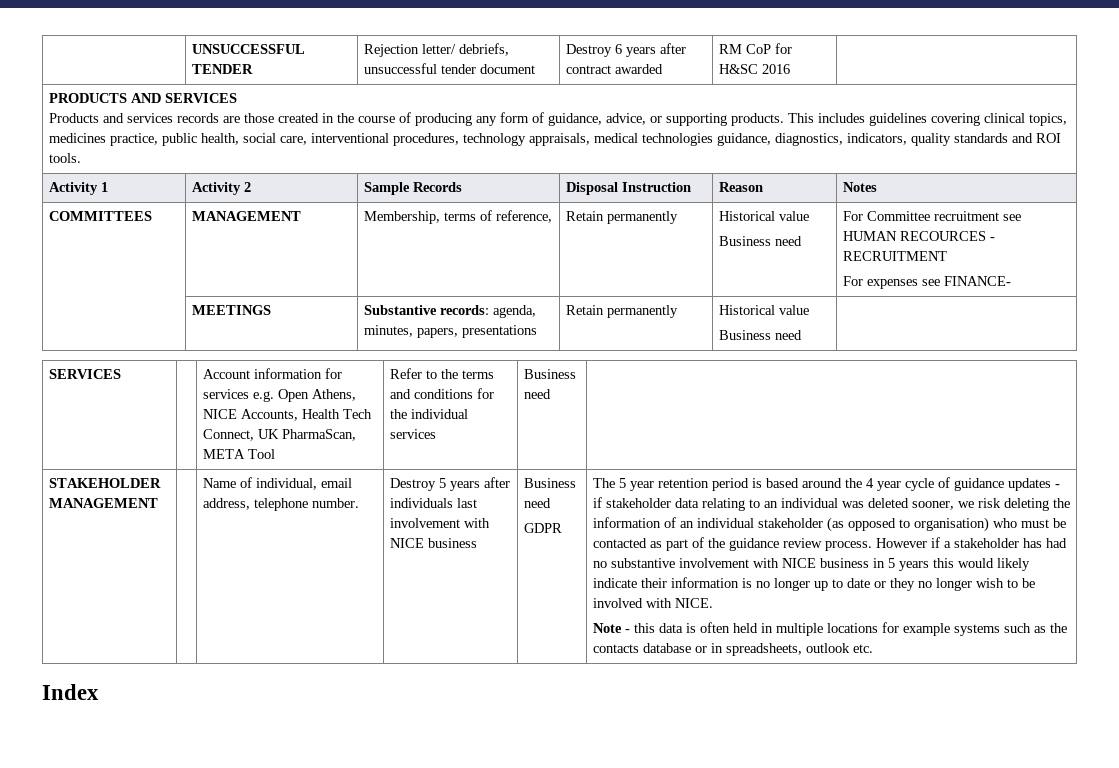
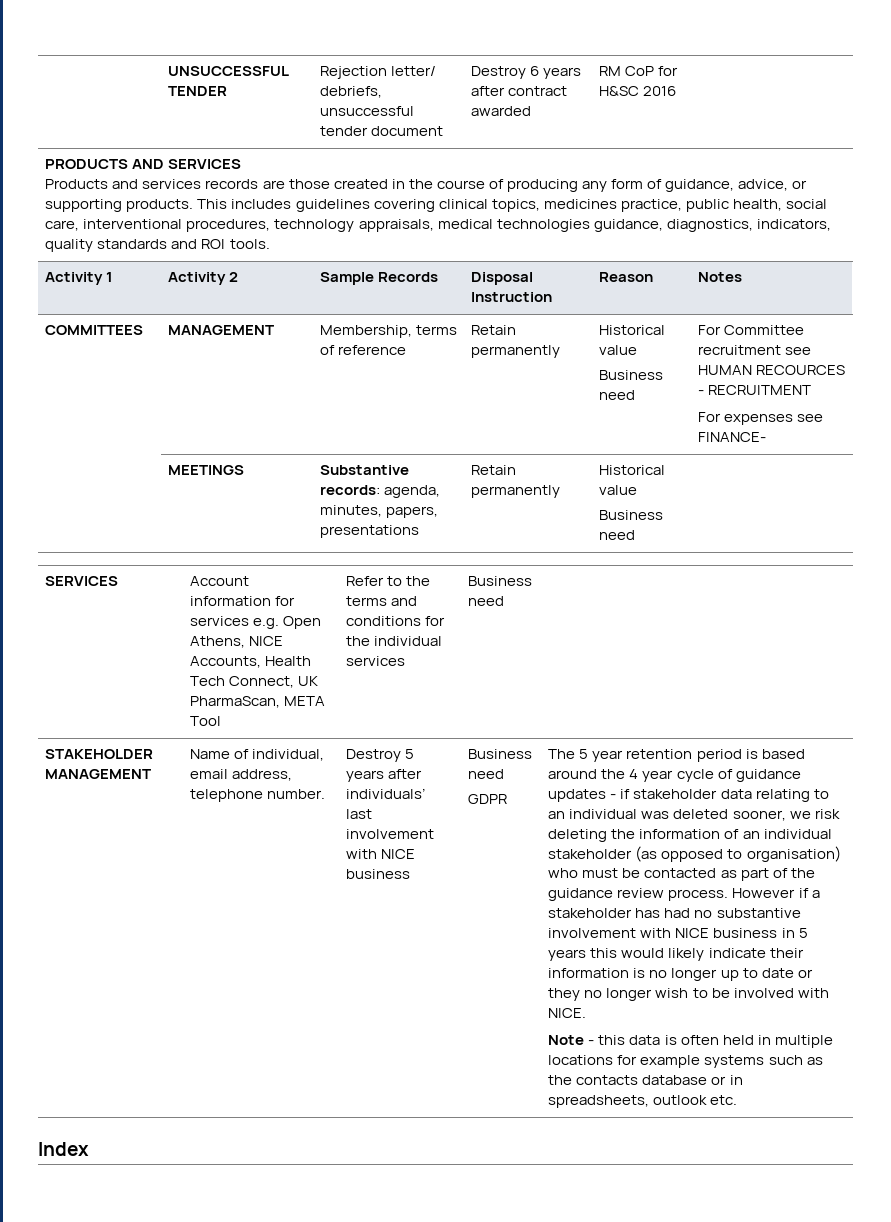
[495,210,552,223] reference, -> [338,345,407,355] reference
[389,498,453,508] individuals -> [346,788,426,799] individuals’

